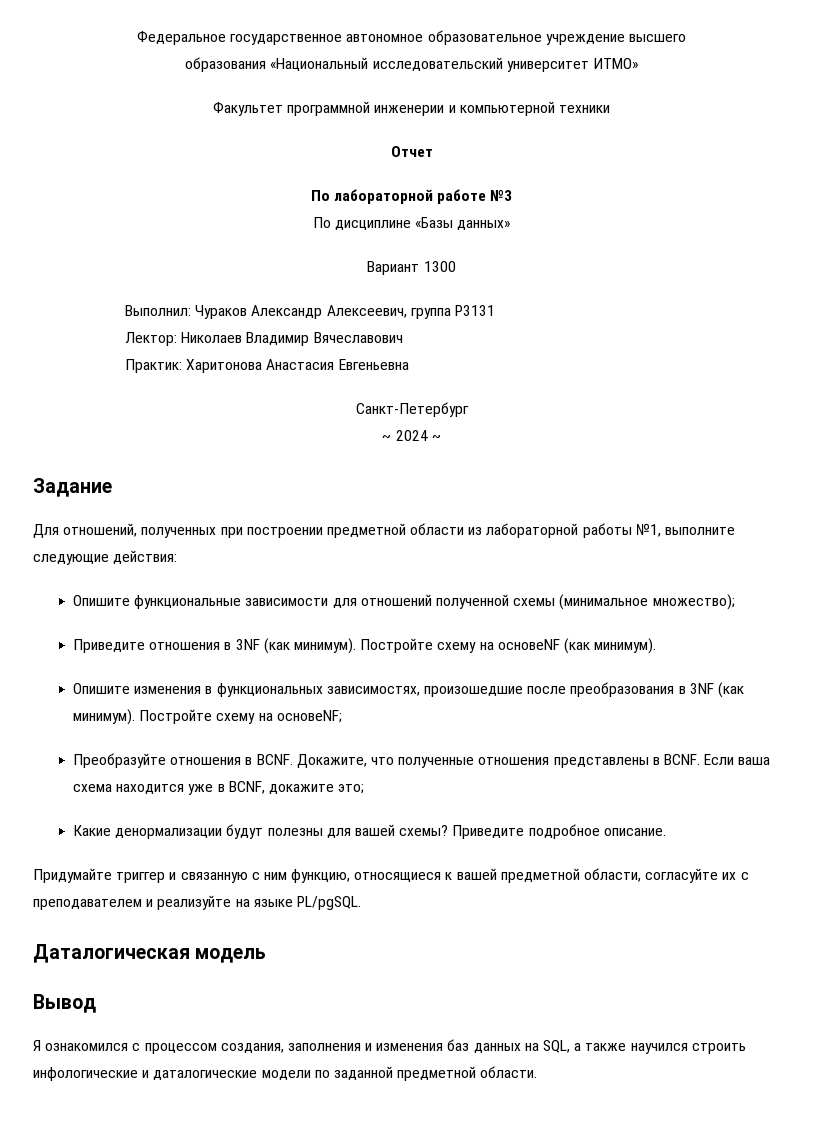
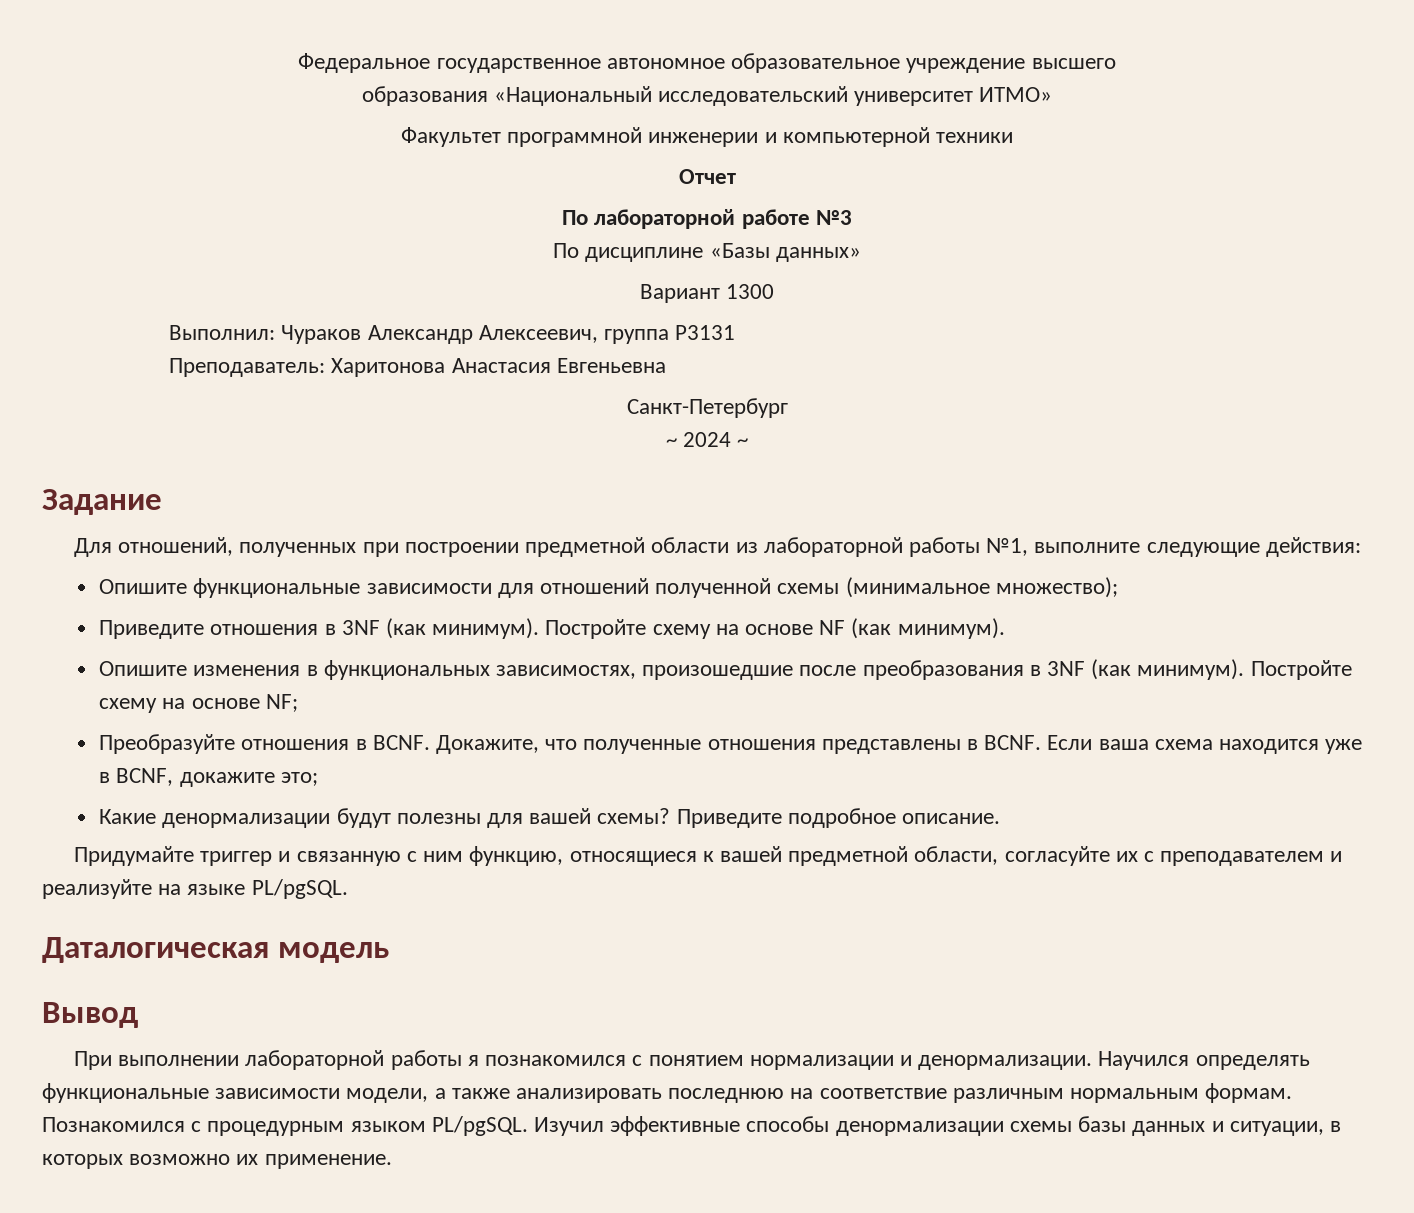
[125,332,403,346] [125,359,183,373] Лектор: Николаев Владимир Вячеславович // Практик: -> [169,358,326,377] Преподаватель:
[497,639,560,650] основеNF -> [744,620,846,635] основе NF
[276,710,342,723] основеNF; -> [191,694,298,712] основе NF;
[33,1039,746,1054] [33,1066,538,1081] Я ознакомился с процессом создания, заполнения и изменения баз данных на SQL, а также научился строить инфологические и даталогические модели по заданной предметной области. -> [74,1050,1310,1070] [42,1083,1293,1103] [42,1116,1341,1136] [42,1154,392,1169] При выполнении лабораторной работы я познакомился с понятием нормализации и денормализации. Научился определять функциональные зависимости модели, а также анализировать последнюю на соответствие различным нормальным формам. Познакомился с процедурным языком PL/pgSQL. Изучил эффективные способы денормализации схемы базы данных и ситуации, в которых возможно их применение.

